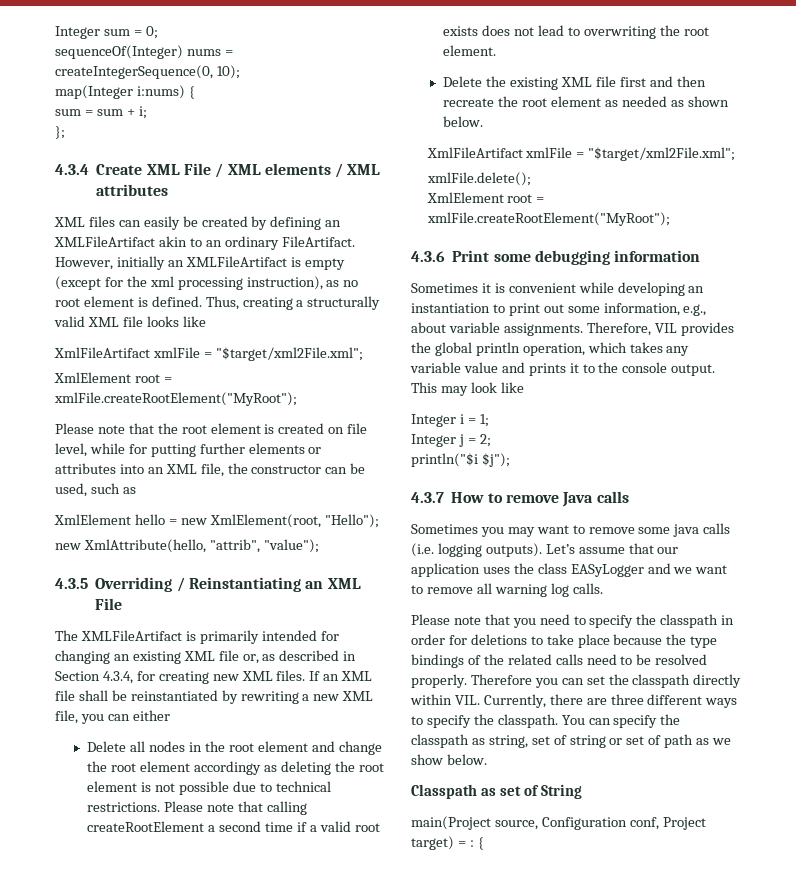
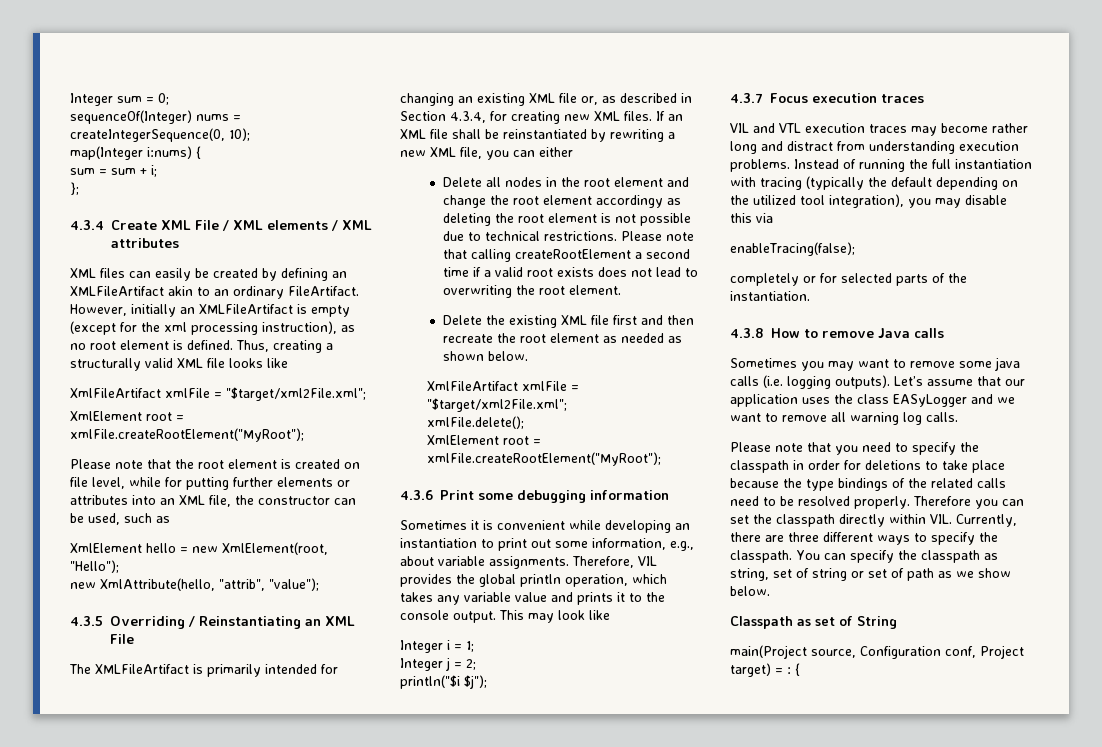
(444, 497) none -> [770,93,924,103] [730,123,1028,136] [730,141,1019,154] [730,159,1032,172] [730,176,1018,190] [730,194,1007,208] [730,213,773,223] [730,242,855,256] [730,273,967,286] [730,291,810,301] [730,328,764,338] Focus execution traces // VIL and VTL execution traces may become rather long and distract from understanding execution problems. Instead of running the full instantiation with tracing (typically the default depending on the utilized tool integration), you may disable this via // enableTracing(false); // completely or for selected parts of the instantiation. // 4.3.8

